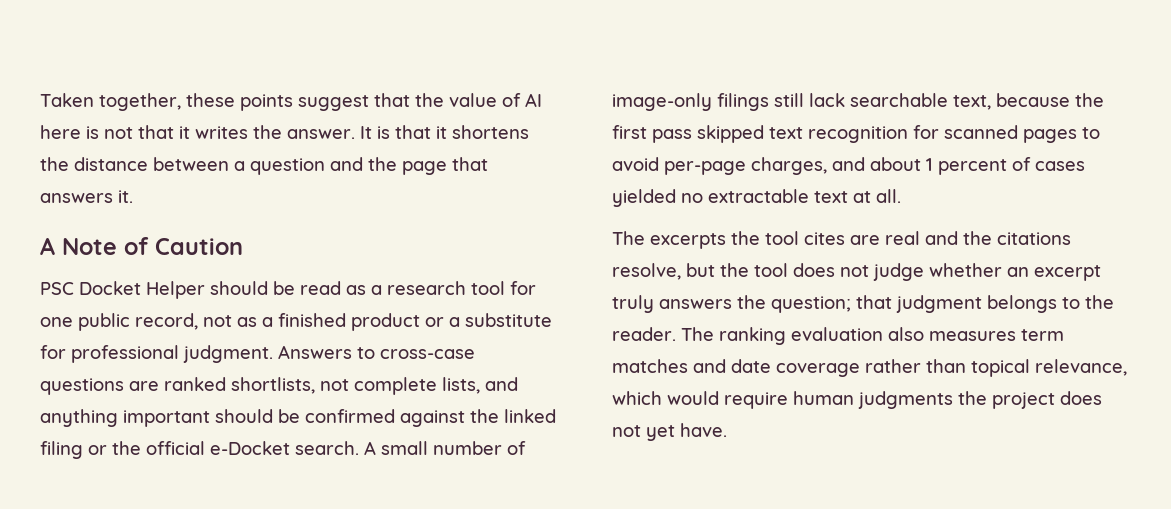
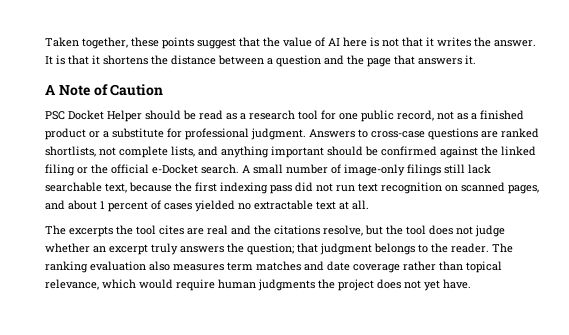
[652,125,1100,143] [612,157,827,175] pass skipped text recognition for scanned pages to avoid per-page charges, -> [220,182,539,194] indexing pass did not run text recognition on scanned pages,

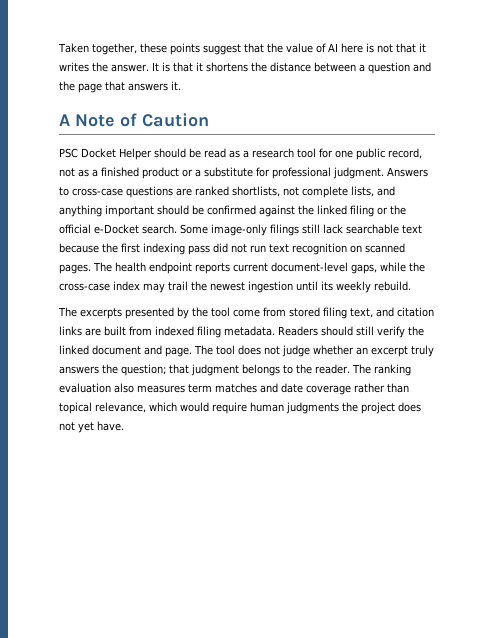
[242,164,341,174] A small number of -> [180,224,208,234] Some
[105,183,127,193] text, -> [402,225,422,234] text
[508,185,539,194] [45,200,369,212] [45,225,403,237] pages, and about 1 percent of cases yielded no extractable text at all. // The excerpts the tool cites are real and the citations resolve, but the -> [59,262,425,274] [59,281,411,293] [58,307,434,319] [59,326,424,338] [59,345,213,357] pages. The health endpoint reports current document-level gaps, while the cross-case index may trail the newest ingestion until its weekly rebuild. // The excerpts presented by the tool come from stored filing text, and citation links are built from indexed filing metadata. Readers should still verify the linked document and page. The

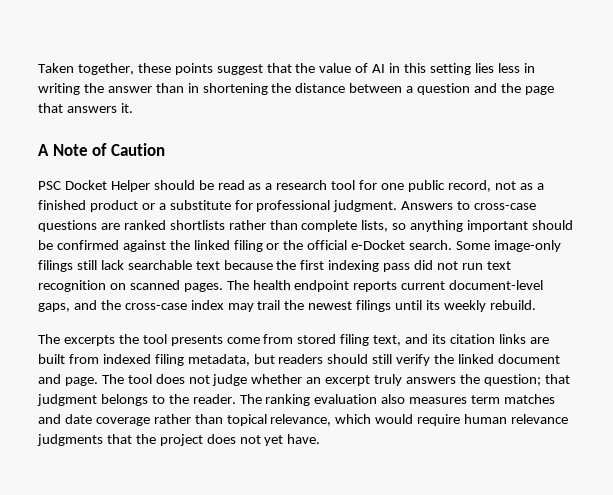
[340,43,426,53] [59,62,248,72] here is not that it writes the answer. It is that it shortens -> [389,63,535,75] [38,83,268,95] in this setting lies less in writing the answer than in shortening
[232,186,299,197] shortlists, not -> [169,220,298,230] shortlists rather than
[377,186,395,196] and -> [392,223,407,230] so
[380,262,406,272] while -> [73,300,97,310] and
[248,281,293,293] ingestion -> [356,300,392,312] filings
[125,307,189,319] presented by -> (115, 340) none
(230, 312) none -> [170,335,223,346] presents
(394, 312) none -> [432,334,447,344] its
[224,326,318,336] metadata. Readers -> [187,354,324,366] metadata, but readers
[286,402,339,414] judgments -> [511,414,569,424] [37,434,132,446] relevance judgments that

